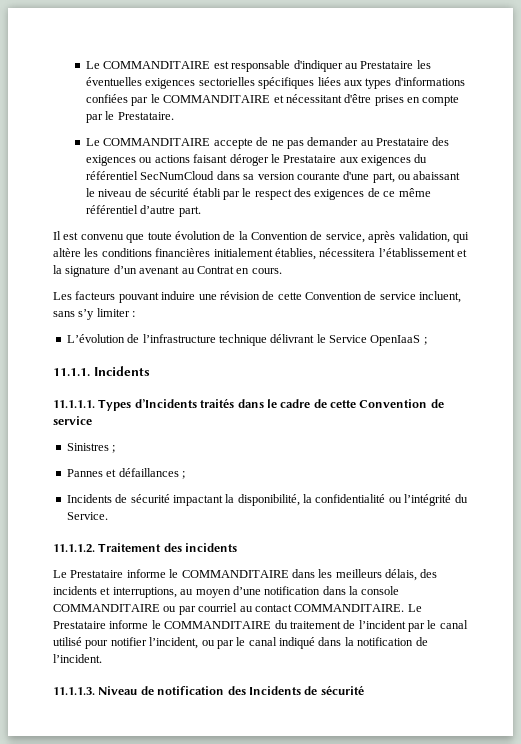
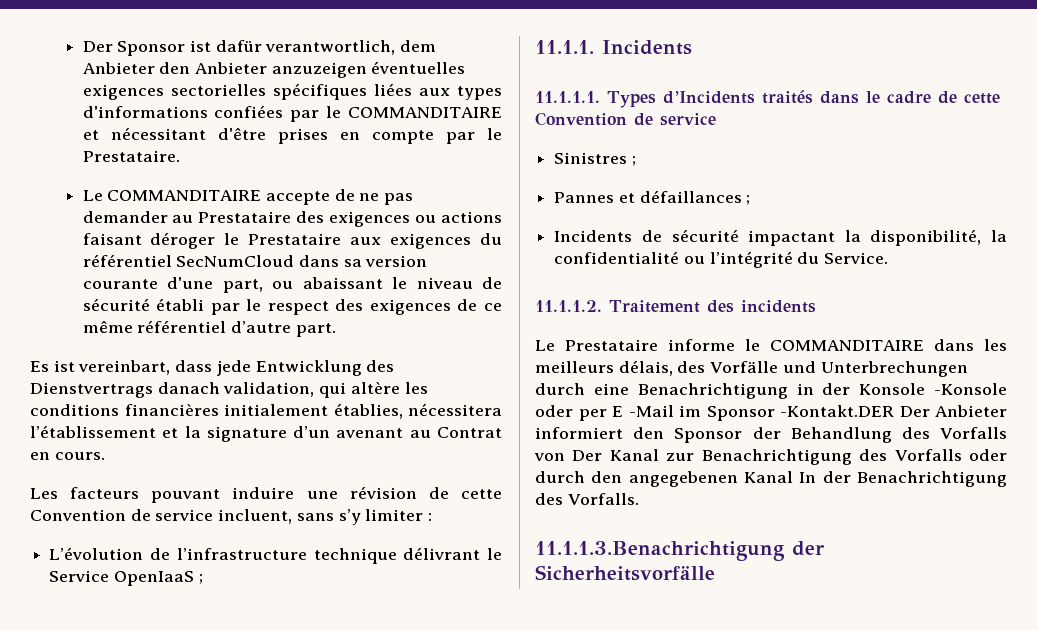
[86,60,431,72] Le COMMANDITAIRE est responsable d'indiquer au Prestataire les -> [82,40,437,56] [82,62,367,78] Der Sponsor ist dafür verantwortlich, dem Anbieter den Anbieter anzuzeigen
[53,231,396,243] Il est convenu que toute évolution de la Convention de service, après -> [30,360,395,376] [30,382,220,398] Es ist vereinbart, dass jede Entwicklung des Dienstvertrags danach
[53,586,400,598] [53,603,422,615] [53,620,468,632] [53,637,428,649] [53,654,102,663] [53,686,364,695] incidents et interruptions, au moyen d’une notification dans la console COMMANDITAIRE ou par courriel au contact COMMANDITAIRE. Le Prestataire informe le COMMANDITAIRE du traitement de l’incident par le canal utilisé pour notifier l’incident, ou par le canal indiqué dans la notification de l’incident. // 11.1.1.3. Niveau de notification des Incidents de sécurité -> [710,361,968,377] [535,383,1007,399] [535,405,1007,421] [535,427,1008,443] [534,449,1007,465] [535,471,1007,487] [535,493,639,505] [535,541,825,561] [535,565,715,581] Vorfälle und Unterbrechungen durch eine Benachrichtigung in der Konsole -Konsole oder per E -Mail im Sponsor -Kontakt.DER Der Anbieter informiert den Sponsor der Behandlung des Vorfalls von Der Kanal zur Benachrichtigung des Vorfalls oder durch den angegebenen Kanal In der Benachrichtigung des Vorfalls. // 11.1.1.3.Benachrichtigung der Sicherheitsvorfälle

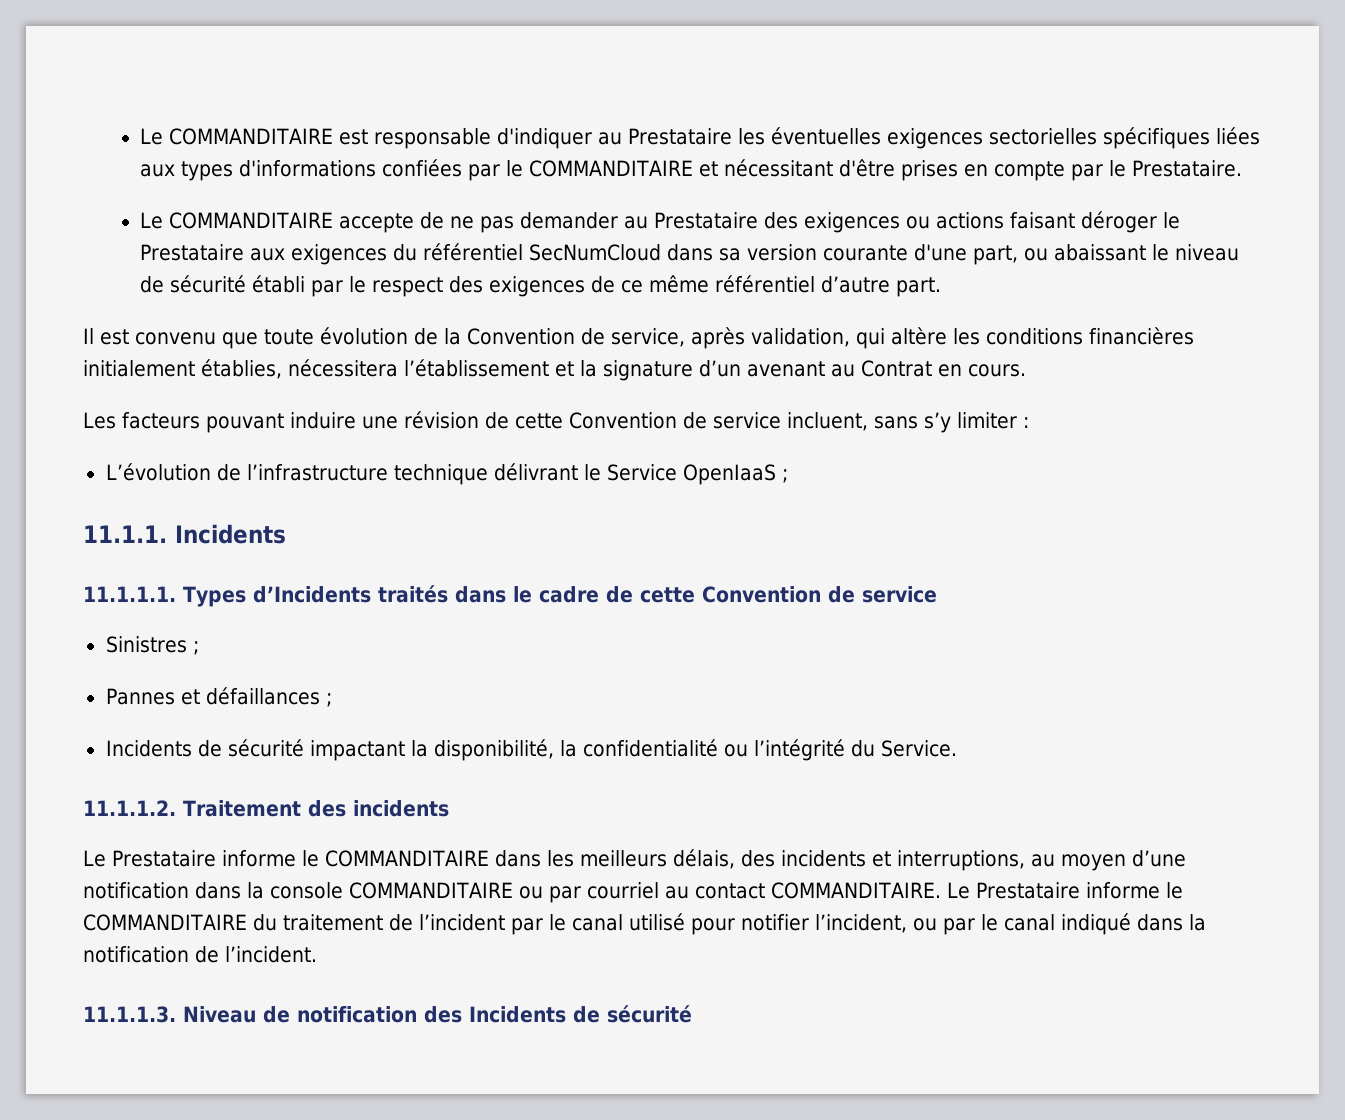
[82,40,437,56] [82,62,367,78] Der Sponsor ist dafür verantwortlich, dem Anbieter den Anbieter anzuzeigen -> [140,128,766,149] Le COMMANDITAIRE est responsable d'indiquer au Prestataire les
[30,360,395,376] [30,382,220,398] Es ist vereinbart, dass jede Entwicklung des Dienstvertrags danach -> [83,327,745,349] Il est convenu que toute évolution de la Convention de service, après
[710,361,968,377] [535,383,1007,399] [535,405,1007,421] [535,427,1008,443] [534,449,1007,465] [535,471,1007,487] [535,493,639,505] [535,541,825,561] [535,565,715,581] Vorfälle und Unterbrechungen durch eine Benachrichtigung in der Konsole -Konsole oder per E -Mail im Sponsor -Kontakt.DER Der Anbieter informiert den Sponsor der Behandlung des Vorfalls von Der Kanal zur Benachrichtigung des Vorfalls oder durch den angegebenen Kanal In der Benachrichtigung des Vorfalls. // 11.1.1.3.Benachrichtigung der Sicherheitsvorfälle -> [780,850,1186,871] [83,882,1183,903] [83,913,1206,935] [83,946,317,963] [83,1005,692,1023] incidents et interruptions, au moyen d’une notification dans la console COMMANDITAIRE ou par courriel au contact COMMANDITAIRE. Le Prestataire informe le COMMANDITAIRE du traitement de l’incident par le canal utilisé pour notifier l’incident, ou par le canal indiqué dans la notification de l’incident. // 11.1.1.3. Niveau de notification des Incidents de sécurité

